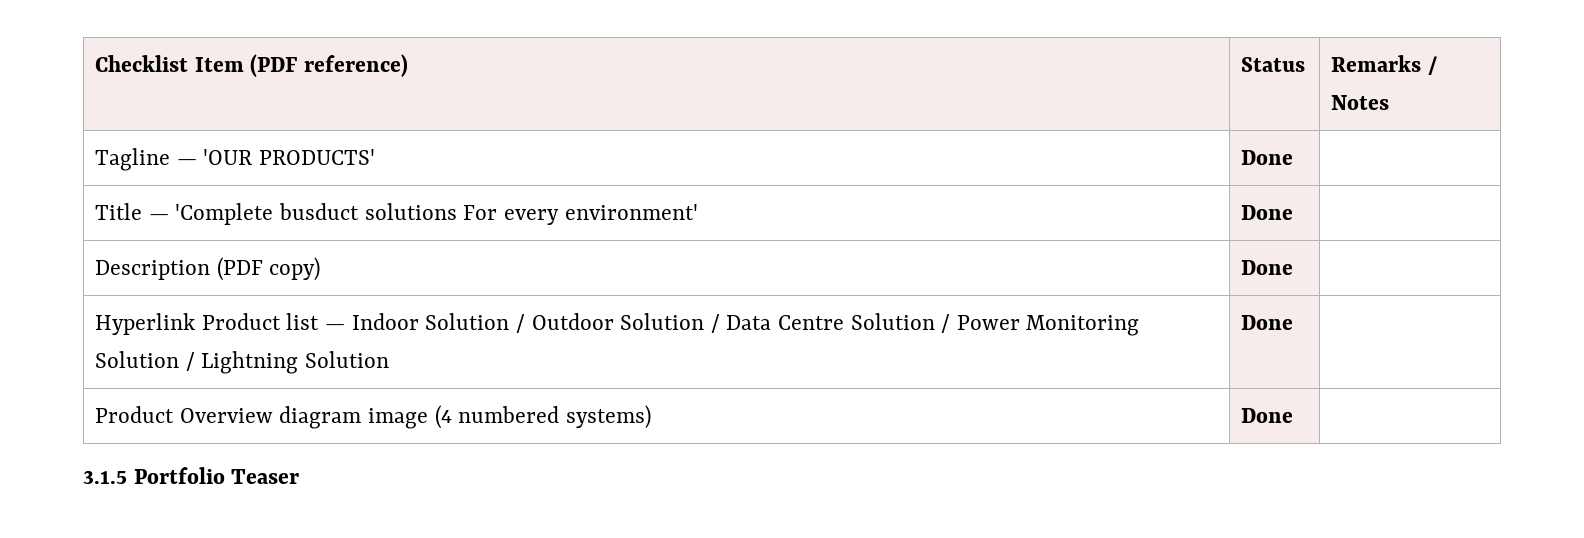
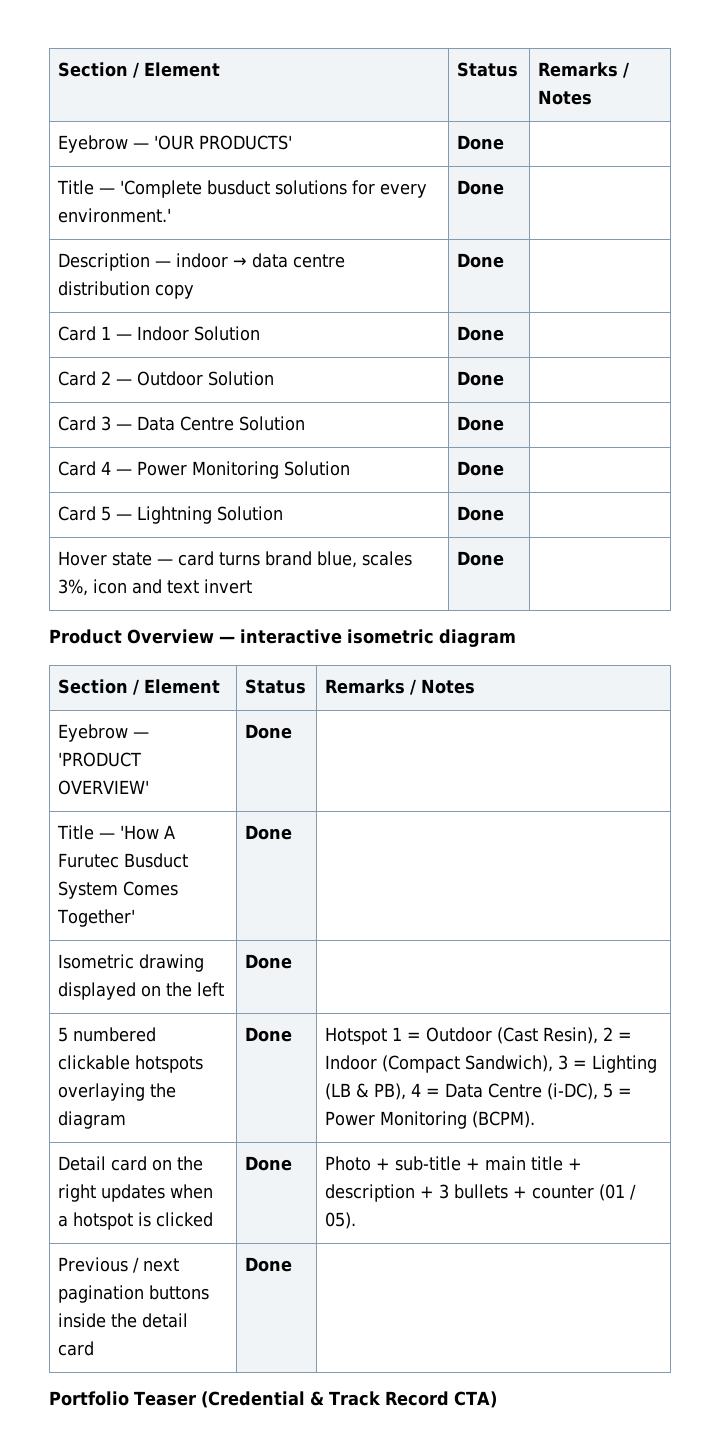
[95,54,409,77] [1241,57,1306,72] [1331,55,1437,75] [1331,95,1390,110] [95,148,171,171] Checklist Item (PDF reference) | Status | Remarks / Notes // Tagline -> [58,62,221,78] [457,62,519,77] [538,62,630,78] [538,90,593,105] [58,135,129,153] Section / Element | Status | Remarks / Notes // Eyebrow
[463,204,698,225] For every environment' -> [352,180,428,198] [58,208,172,223] for every environment.'
[216,257,321,281] [1241,260,1294,275] [95,313,720,335] (PDF copy) | Done | // Hyperlink Product list — Indoor Solution / Outdoor Solution / -> [155,253,346,268] [58,281,195,299] [457,253,505,268] [58,326,261,341] [457,326,505,341] [58,371,275,386] [457,371,505,386] [58,416,133,431] — indoor → data centre distribution copy | Done | // Card 1 — Indoor Solution | Done | // Card 2 — Outdoor Solution | Done | // Card 3 —
[941,314,951,333] / -> [457,416,505,431] [58,461,133,476] | Done | // Card 4 —
[185,352,195,371] / -> [457,461,505,476] [58,506,133,521] | Done | // Card 5 —
[95,405,651,429] [1241,408,1294,423] [83,467,300,484] Product Overview diagram image (4 numbered systems) | Done | // 3.1.5 Portfolio Teaser -> [58,551,413,568] [58,579,253,596] [457,551,505,566] [49,629,516,647] [58,679,221,695] [245,679,307,694] [325,679,476,695] [58,724,150,742] [58,752,142,767] [58,780,150,795] [245,724,293,739] [57,825,176,840] [58,853,188,868] [58,881,179,899] [57,909,136,927] [245,825,293,840] [58,954,205,972] [58,982,225,1000] [245,954,293,969] [58,1027,157,1042] [58,1055,204,1073] [58,1083,177,1101] [58,1111,127,1129] [245,1027,293,1042] [325,1027,632,1045] [325,1055,658,1073] [325,1083,633,1100] [325,1111,536,1129] [58,1156,204,1171] [58,1184,214,1202] [58,1212,214,1230] [245,1156,293,1171] [325,1156,583,1171] [325,1184,637,1202] [325,1212,357,1229] [58,1257,180,1273] [58,1285,210,1303] [58,1313,189,1328] [58,1341,95,1356] [245,1257,293,1272] [49,1391,497,1408] Hover state — card turns brand blue, scales 3%, icon and text invert | Done | // Product Overview — interactive isometric diagram // Section / Element | Status | Remarks / Notes // Eyebrow — 'PRODUCT OVERVIEW' | Done | // Title — 'How A Furutec Busduct System Comes Together' | Done | // Isometric drawing displayed on the left | Done | // 5 numbered clickable hotspots overlaying the diagram | Done | Hotspot 1 = Outdoor (Cast Resin), 2 = Indoor (Compact Sandwich), 3 = Lighting (LB & PB), 4 = Data Centre (i-DC), 5 = Power Monitoring (BCPM). // Detail card on the right updates when a hotspot is clicked | Done | Photo + sub-title + main title + description + 3 bullets + counter (01 / 05). // Previous / next pagination buttons inside the detail card | Done | // Portfolio Teaser (Credential & Track Record CTA)

